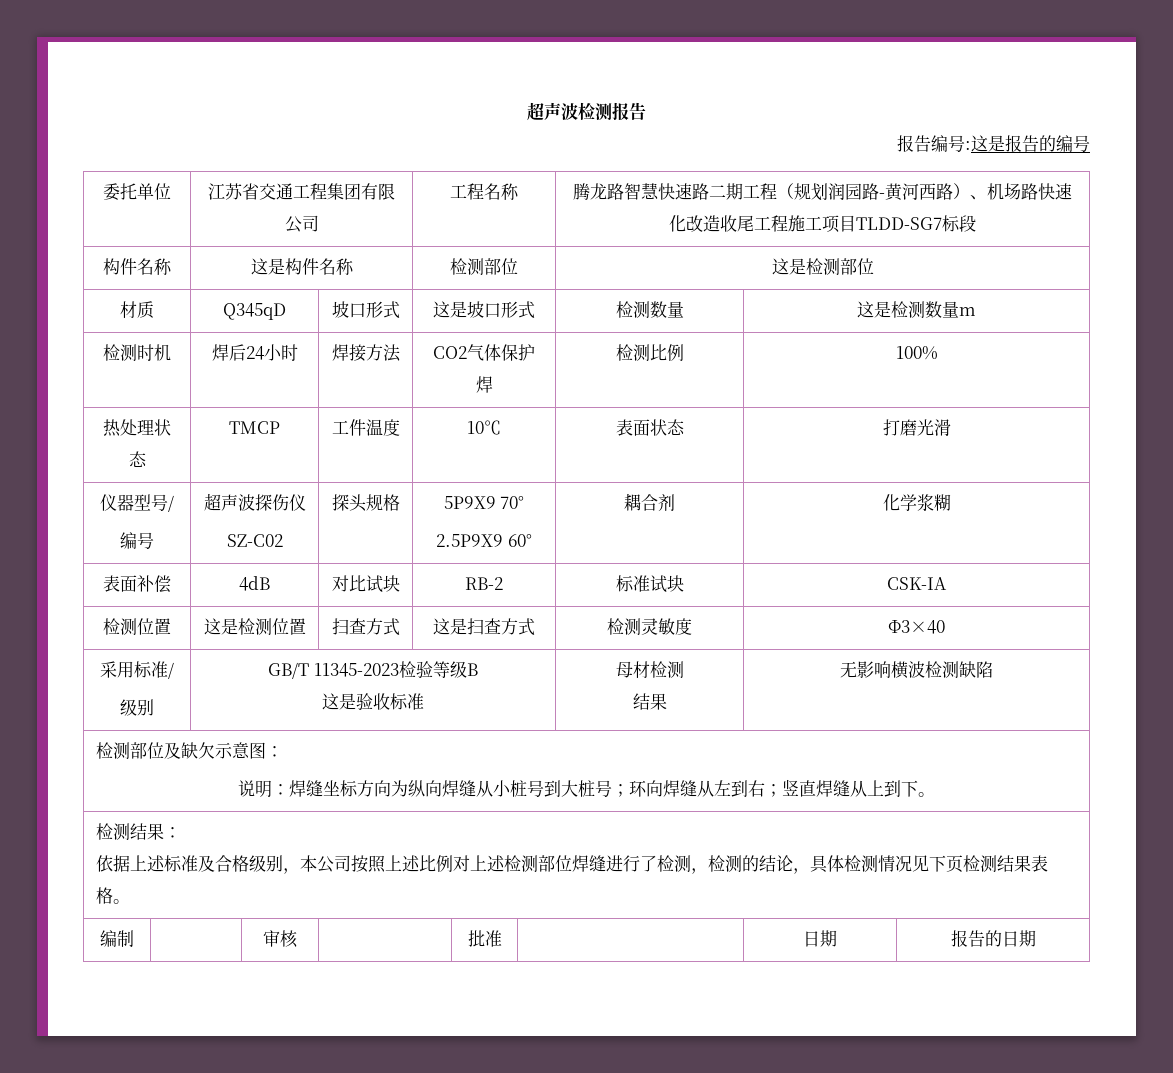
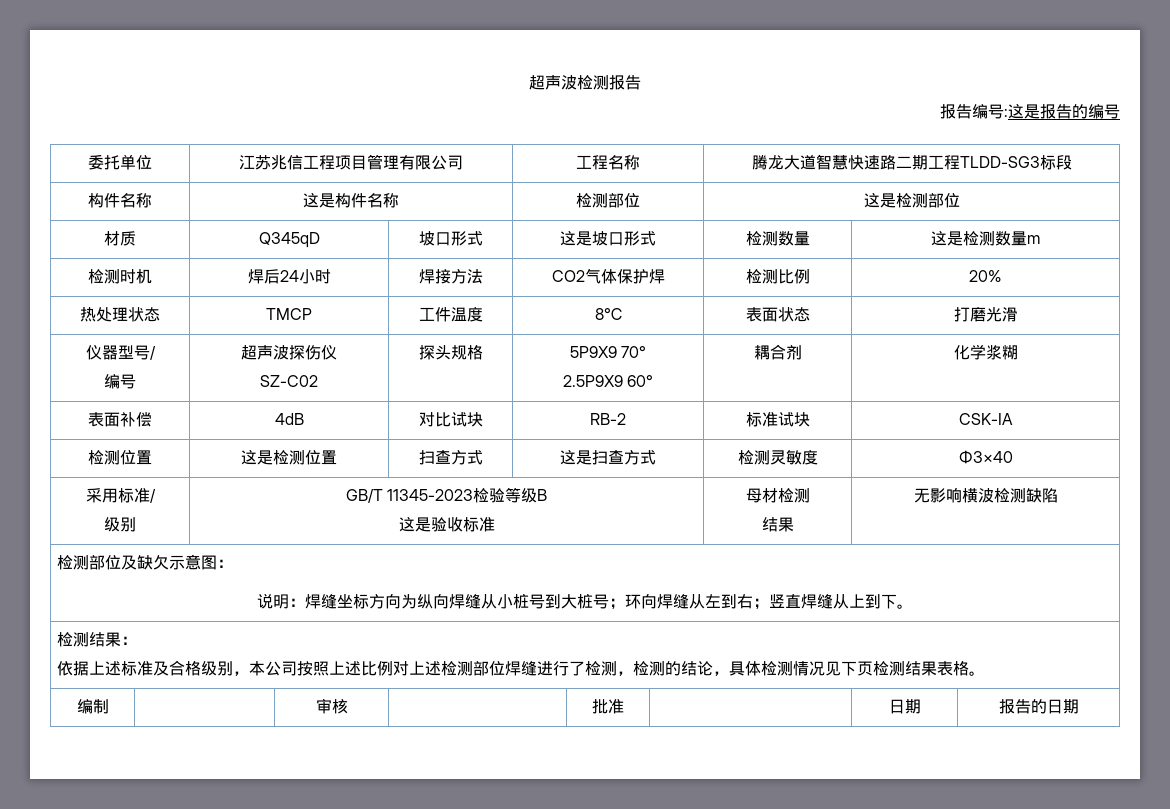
[241,183,361,200] 省交通工程集团 -> [271,154,399,170] 兆信工程项目管理
[607,183,624,200] 路 -> [783,155,816,170] 大道
[777,183,1072,201] [669,215,942,233] （规划润园路-黄河西路）、机场路快速化改造收尾工程施工项目TLDD-SG7 -> [959,156,1040,168] TLDD-SG3
[895,346,938,360] 100% -> [969,270,1002,282] 20%
[467,420,501,435] 10℃ -> [594,308,622,320] 8℃

